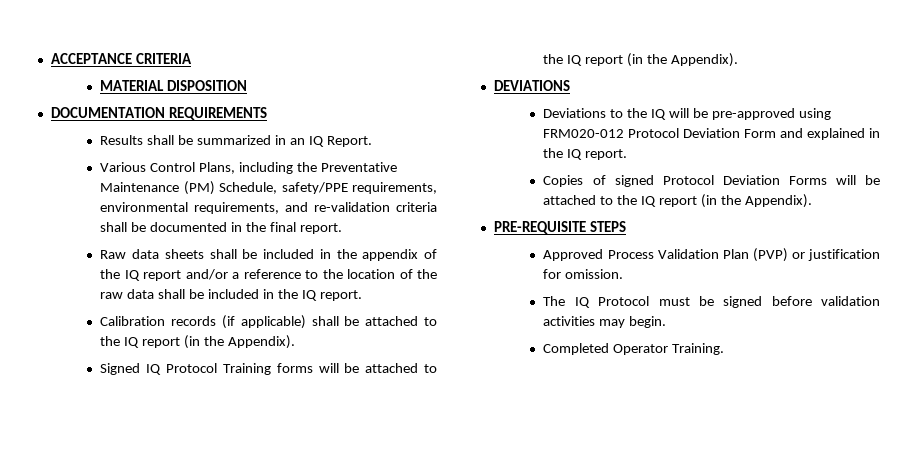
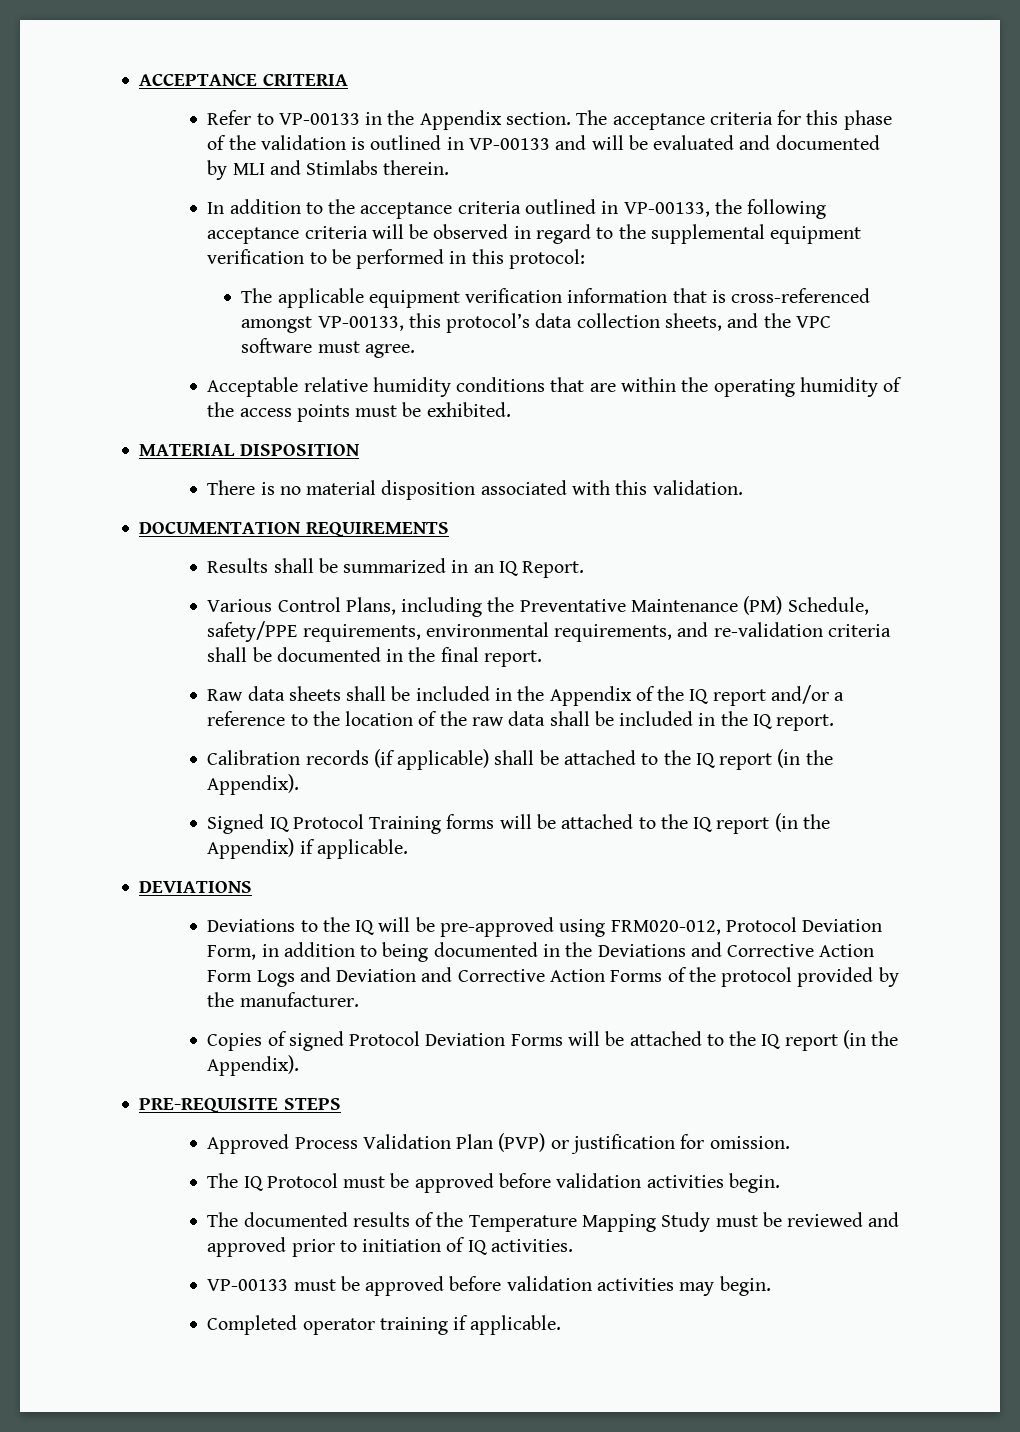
[100,80,248,91] MATERIAL DISPOSITION -> [207,110,892,130] [207,135,880,150] [207,160,450,180] [207,199,827,219] [207,224,862,244] [207,249,586,269] [241,288,871,308] [241,313,831,333] [241,338,415,358] [207,377,903,397] [207,402,511,422] [139,444,359,456] [207,480,743,500] Refer to VP-00133 in the Appendix section. The acceptance criteria for this phase of the validation is outlined in VP-00133 and will be evaluated and documented by MLI and Stimlabs therein. // In addition to the acceptance criteria outlined in VP-00133, the following acceptance criteria will be observed in regard to the supplemental equipment verification to be performed in this protocol: // The applicable equipment verification information that is cross-referenced amongst VP-00133, this protocol’s data collection sheets, and the VPC software must agree. // Acceptable relative humidity conditions that are within the operating humidity of the access points must be exhibited. // MATERIAL DISPOSITION // There is no material disposition associated with this validation.
[362,249,419,261] appendix -> [549,686,632,706] Appendix
[671,53,739,67] Appendix). -> [207,838,408,859] Appendix) if applicable.
[543,128,880,140] [543,148,628,160] FRM020-012 Protocol Deviation Form and explained in the IQ report. -> [610,917,883,935] [207,942,875,962] [207,967,899,987] [207,992,359,1007] FRM020-012, Protocol Deviation Form, in addition to being documented in the Deviations and Corrective Action Form Logs and Deviation and Corrective Action Forms of the protocol provided by the manufacturer.
[723,296,763,308] signed -> [414,1173,780,1193] [207,1212,900,1232] [207,1237,574,1257] [207,1276,445,1296] approved before validation activities begin. // The documented results of the Temperature Mapping Study must be reviewed and approved prior to initiation of IQ activities. // VP-00133 must be approved
[613,343,725,355] Operator Training. -> [302,1315,562,1335] operator training if applicable.

